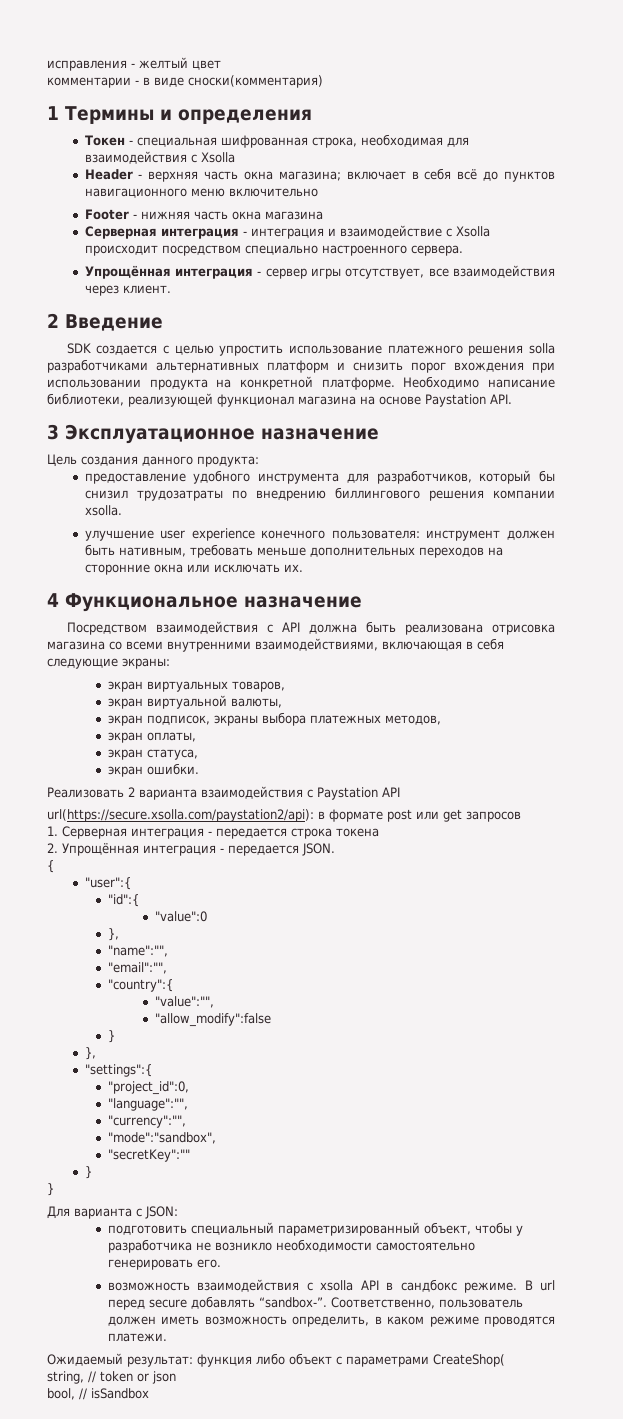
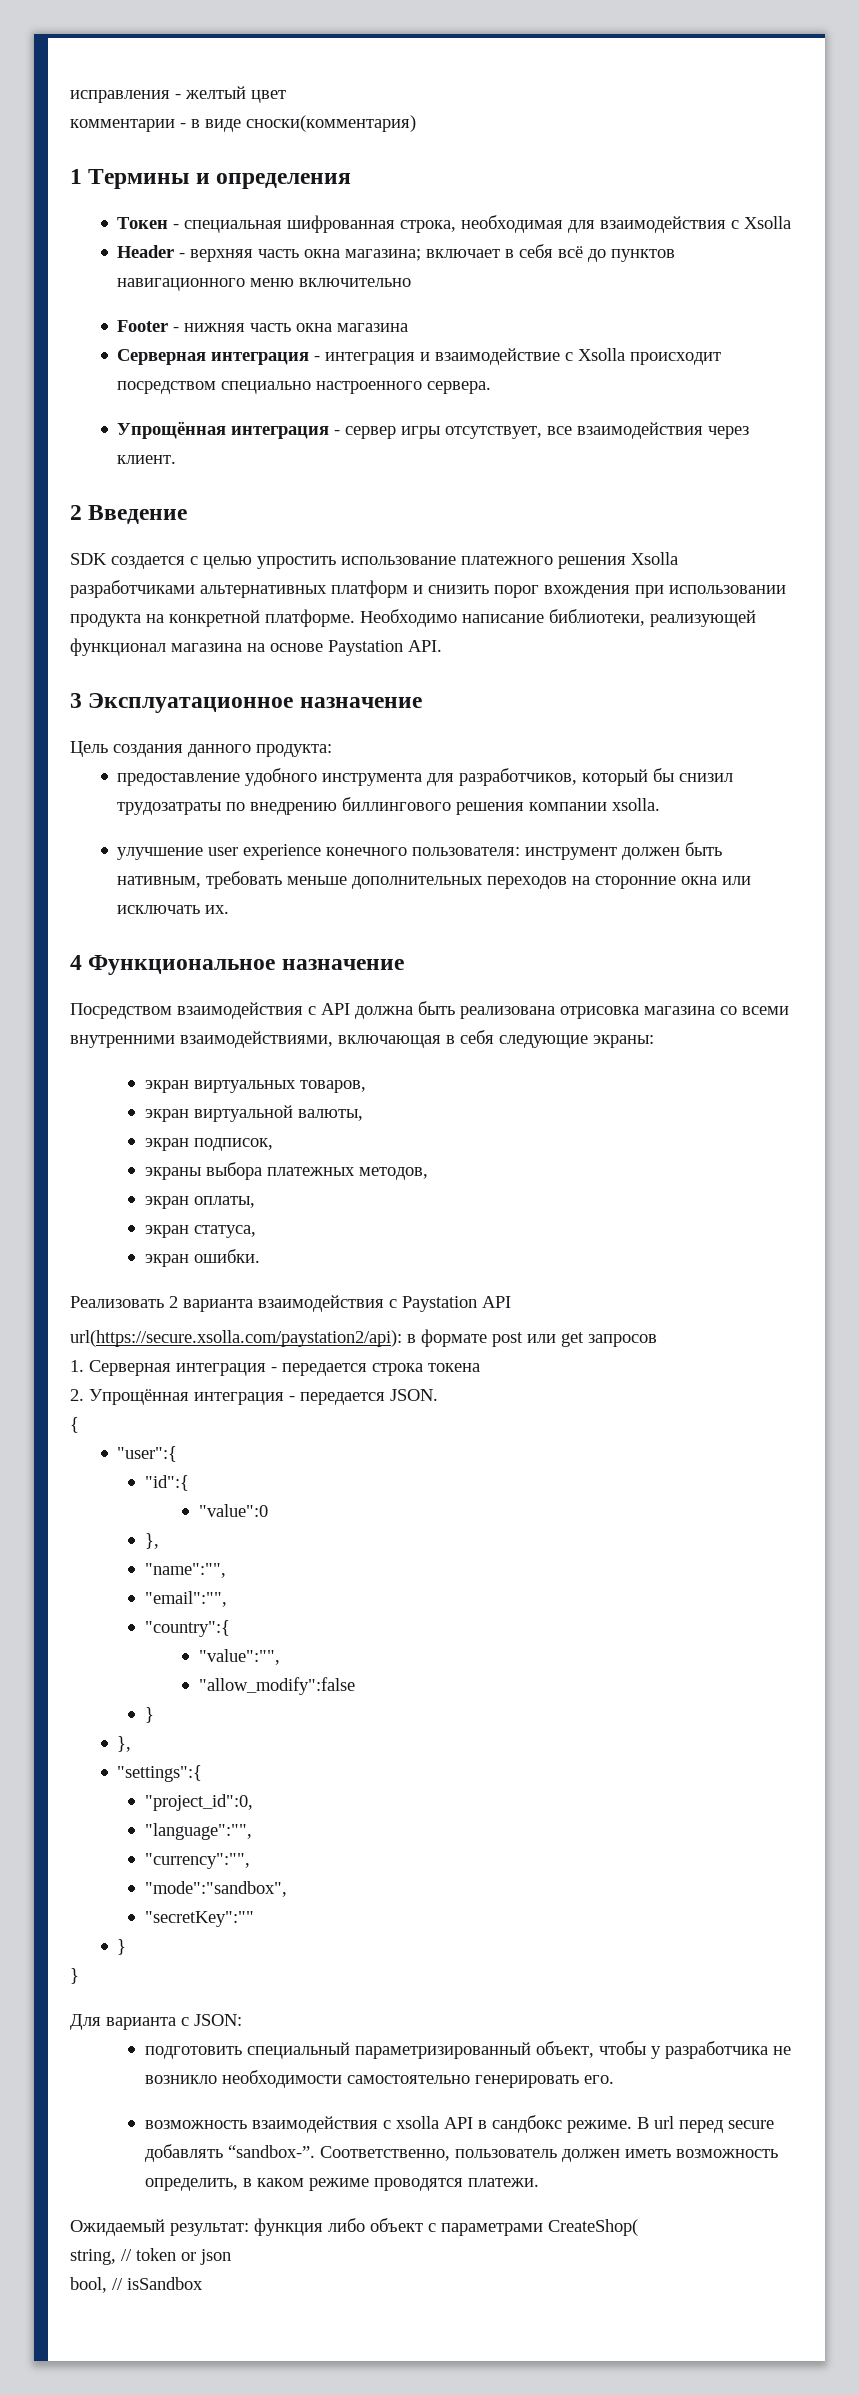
[529,343,555,354] solla -> [631,552,678,565] Xsolla
(210, 720) none -> (273, 1144) //

